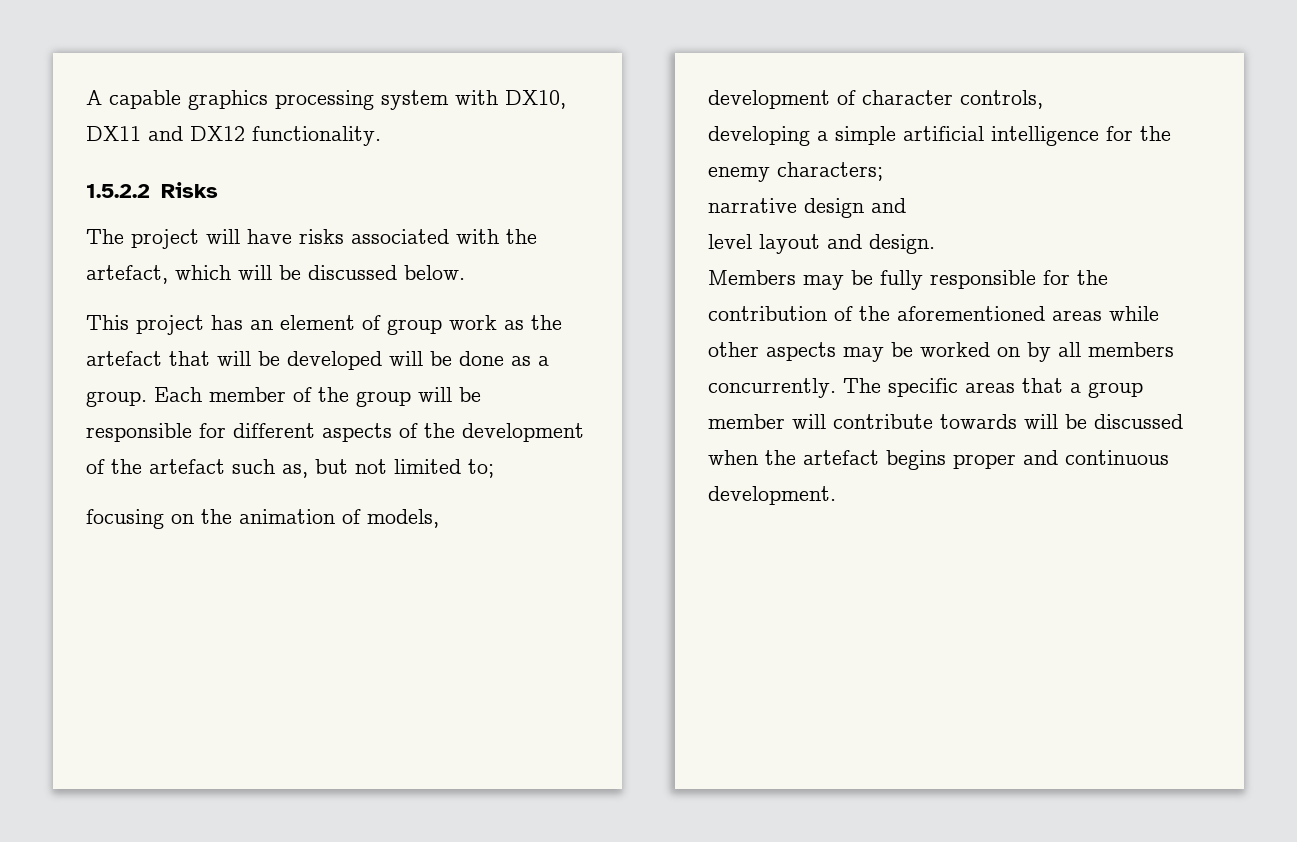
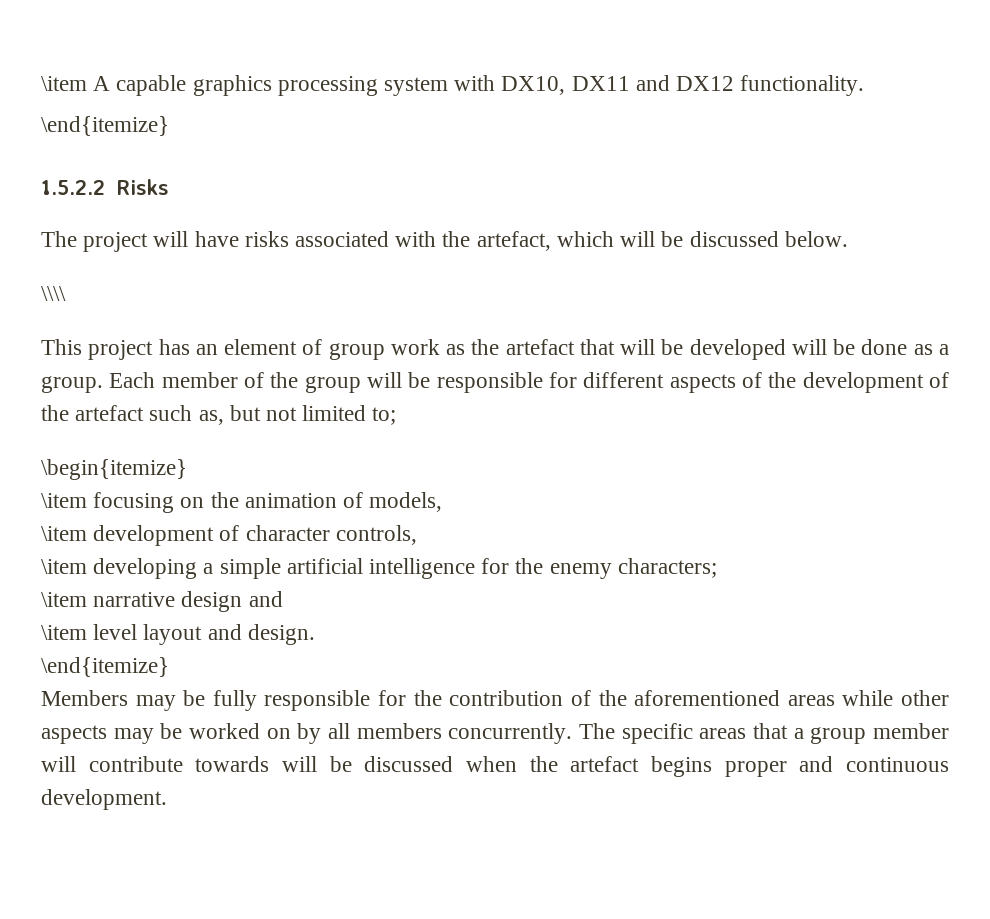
(86, 97) none -> [41,76,87,91] \item
(381, 136) none -> [41,116,169,136] // \end{itemize}
(465, 272) none -> [41,286,66,301] // \\\\
(494, 468) none -> [41,459,187,480] [41,493,87,508] \begin{itemize} // \item
(439, 518) none -> [41,526,87,541] \item
(1043, 99) none -> [41,559,87,574] \item
(883, 171) none -> [41,592,87,607] \item
(906, 205) none -> [41,625,87,640] \item
(935, 244) none -> [41,657,169,677] // \end{itemize}

